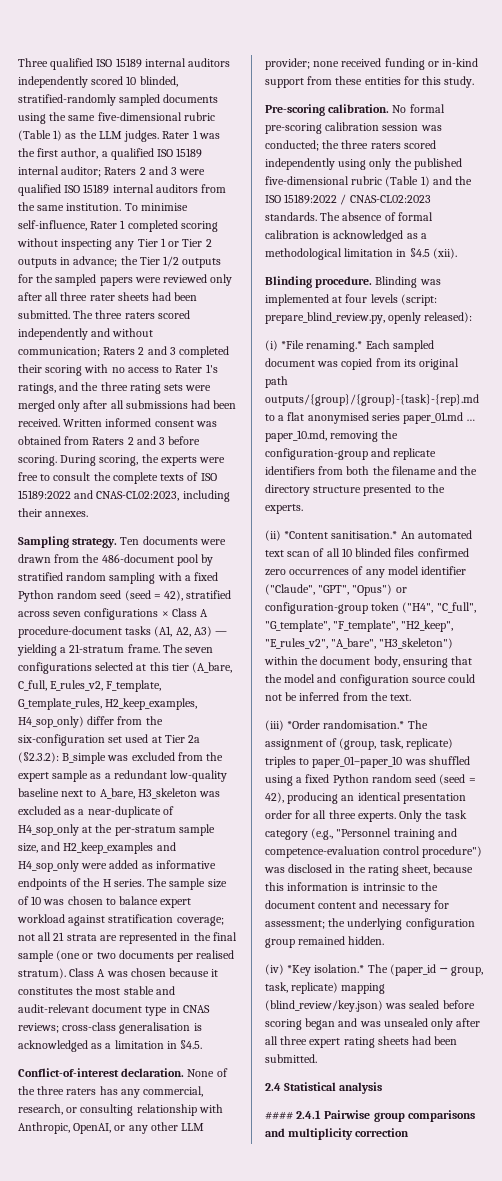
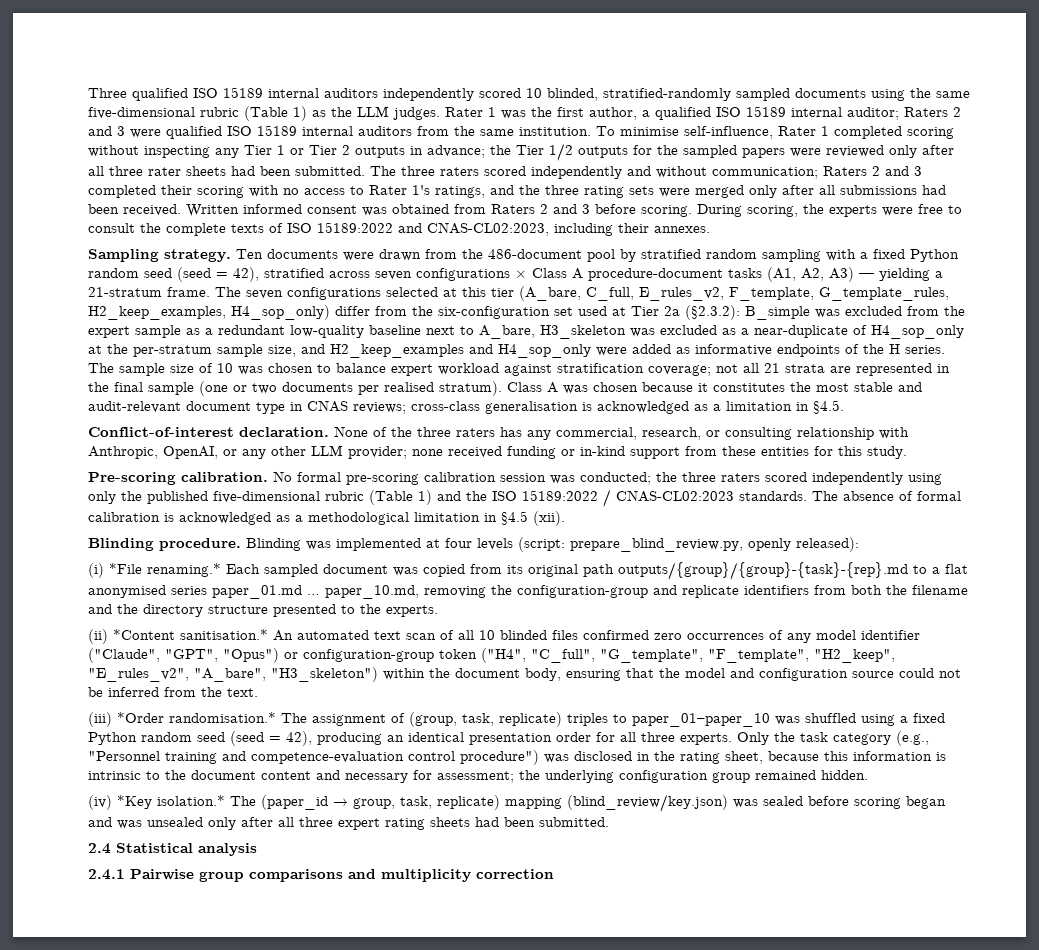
[265,1111,293,1120] #### -> (257, 849) none

